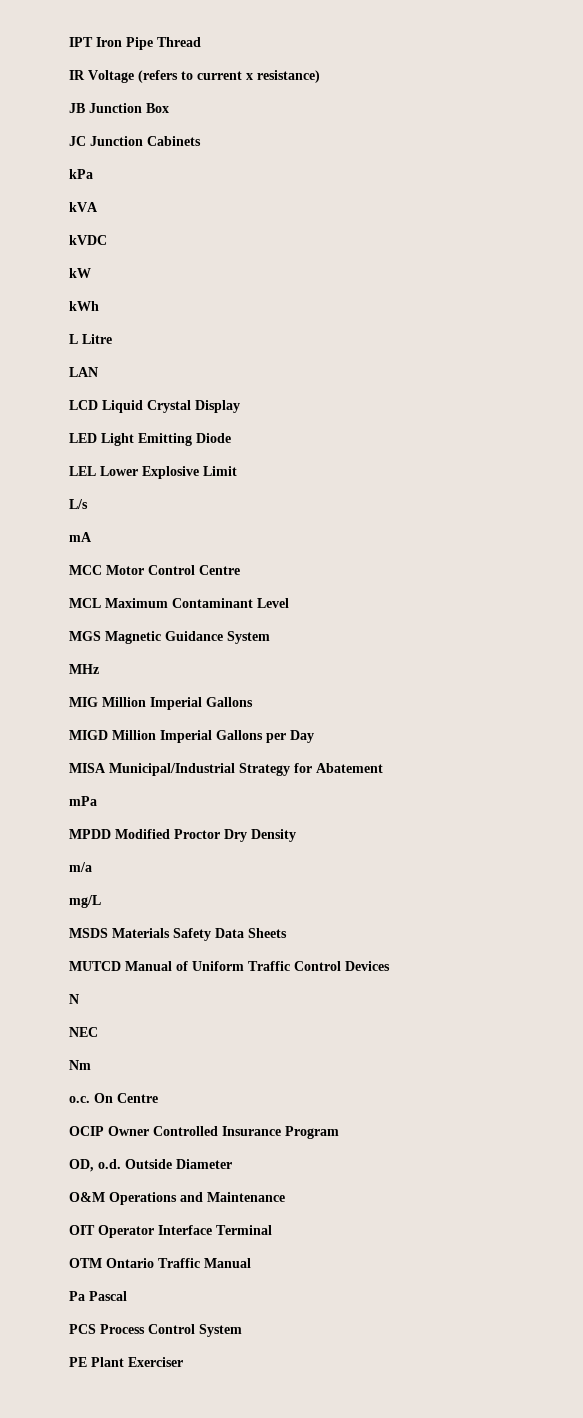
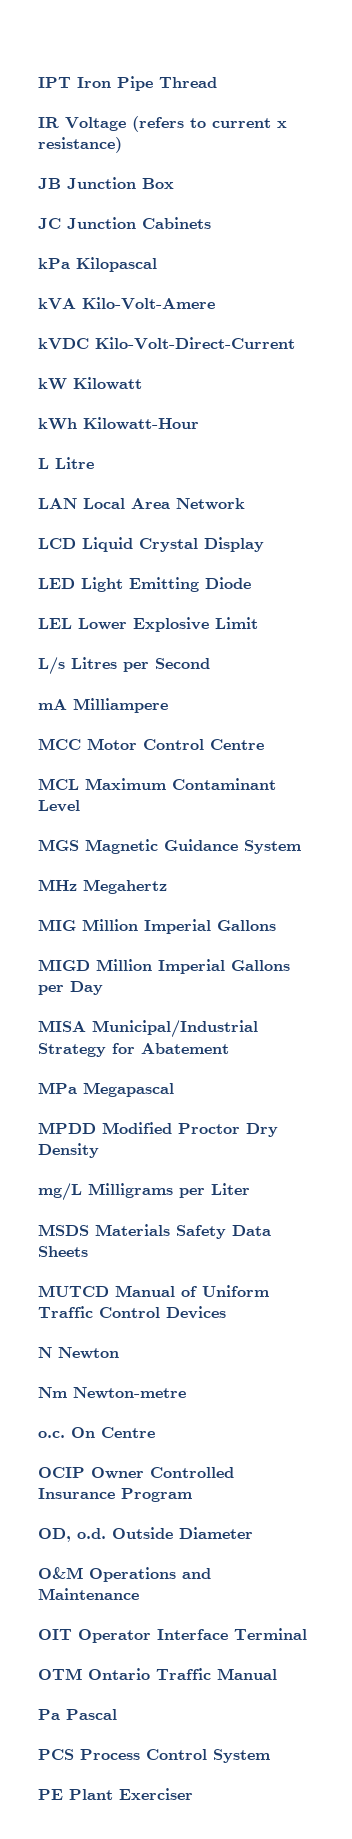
(93, 174) none -> [76,257,157,272] Kilopascal
(98, 207) none -> [82,297,215,310] Kilo-Volt-Amere
(107, 240) none -> [95,337,295,350] Kilo-Volt-Direct-Current
(91, 273) none -> [73,377,142,390] Kilowatt
(99, 306) none -> [83,417,199,430] Kilowatt-Hour
(98, 372) none -> [83,498,245,510] Local Area Network
(88, 504) none -> [71,657,210,672] Litres per Second
(92, 537) none -> [73,698,168,713] Milliampere
(99, 669) none -> [83,879,167,894] Megahertz
[69,796,97,806] mPa -> [38,1082,174,1097] MPa Megapascal
[69,862,92,872] // m/a -> (99, 1150) none
(101, 901) none -> [88,1183,250,1198] Milligrams per Liter
[69,1027,98,1037] // NEC -> [58,1347,119,1359] Newton
(91, 1065) none -> [73,1387,186,1399] Newton-metre

